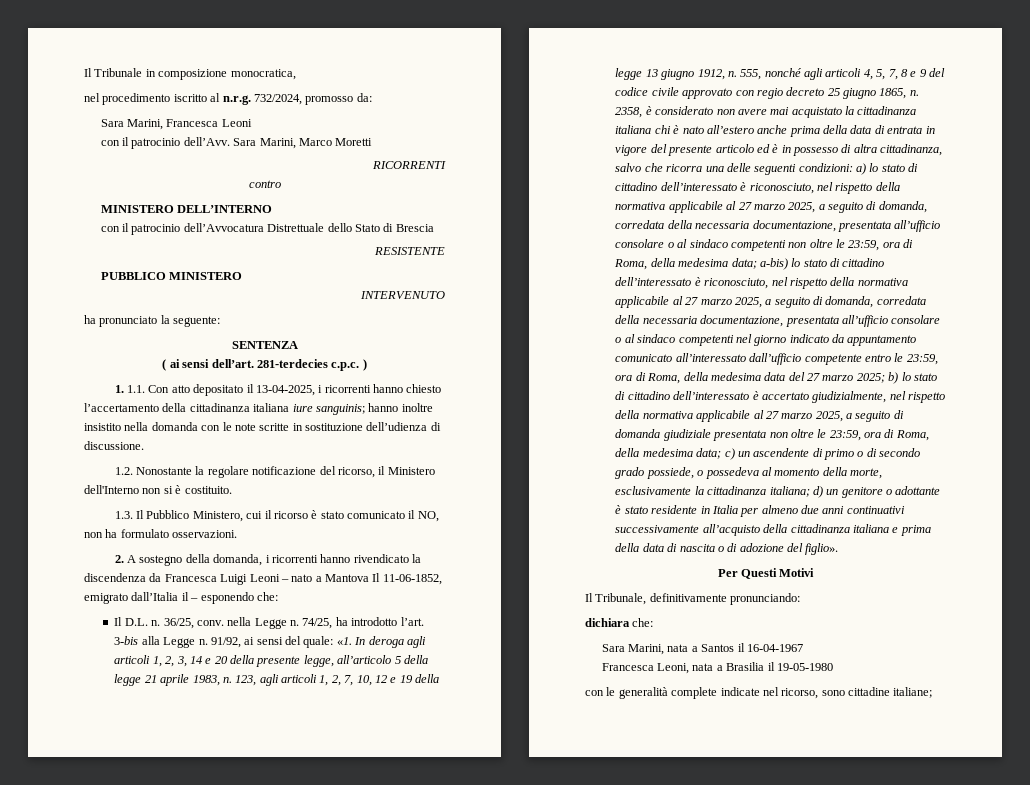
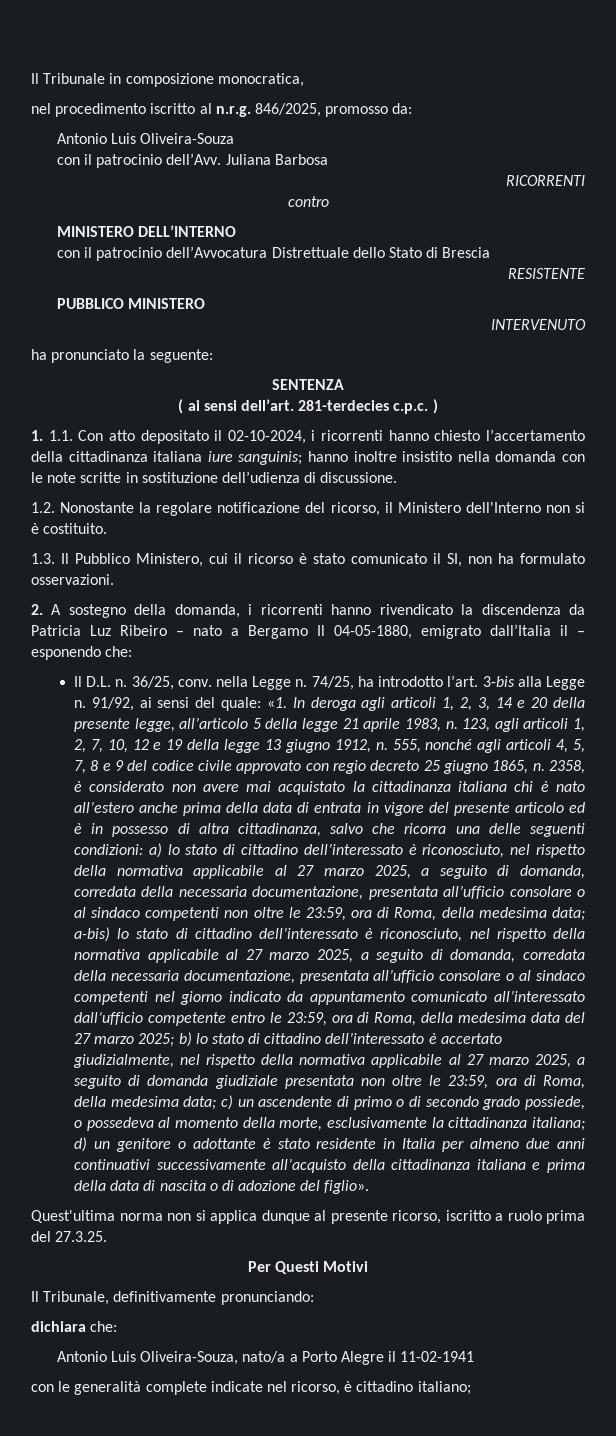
[253,94,302,105] 732/2024, -> [254,103,321,117] 846/2025,
[100,119,252,130] Sara Marini, Francesca Leoni -> [56,133,235,144] Antonio Luis Oliveira-Souza
[233,138,373,149] Sara Marini, Marco Moretti -> [225,154,328,165] Juliana Barbosa
[255,385,315,396] 13-04-2025, -> [227,430,306,444] 02-10-2024,
[417,511,439,522] NO, -> [447,553,462,567] SI,
[164,573,442,585] Francesca Luigi Leoni – nato a Mantova Il 11-06-1852, -> [31,625,412,639] Patricia Luz Ribeiro – nato a Bergamo Il 04-05-1880,
(839, 549) none -> [31,1210,585,1224] [31,1231,108,1242] // Quest'ultima norma non si applica dunque al presente ricorso, iscritto a ruolo prima del 27.3.25.
[601,643,803,655] [601,662,833,674] Sara Marini, nata a Santos il 16-04-1967 // Francesca Leoni, nata a Brasilia il 19-05-1980 -> [56,1351,475,1365] Antonio Luis Oliveira-Souza, nato/a a Porto Alegre il 11-02-1941
[821,687,933,698] sono cittadine italiane; -> [344,1381,471,1395] è cittadino italiano;

